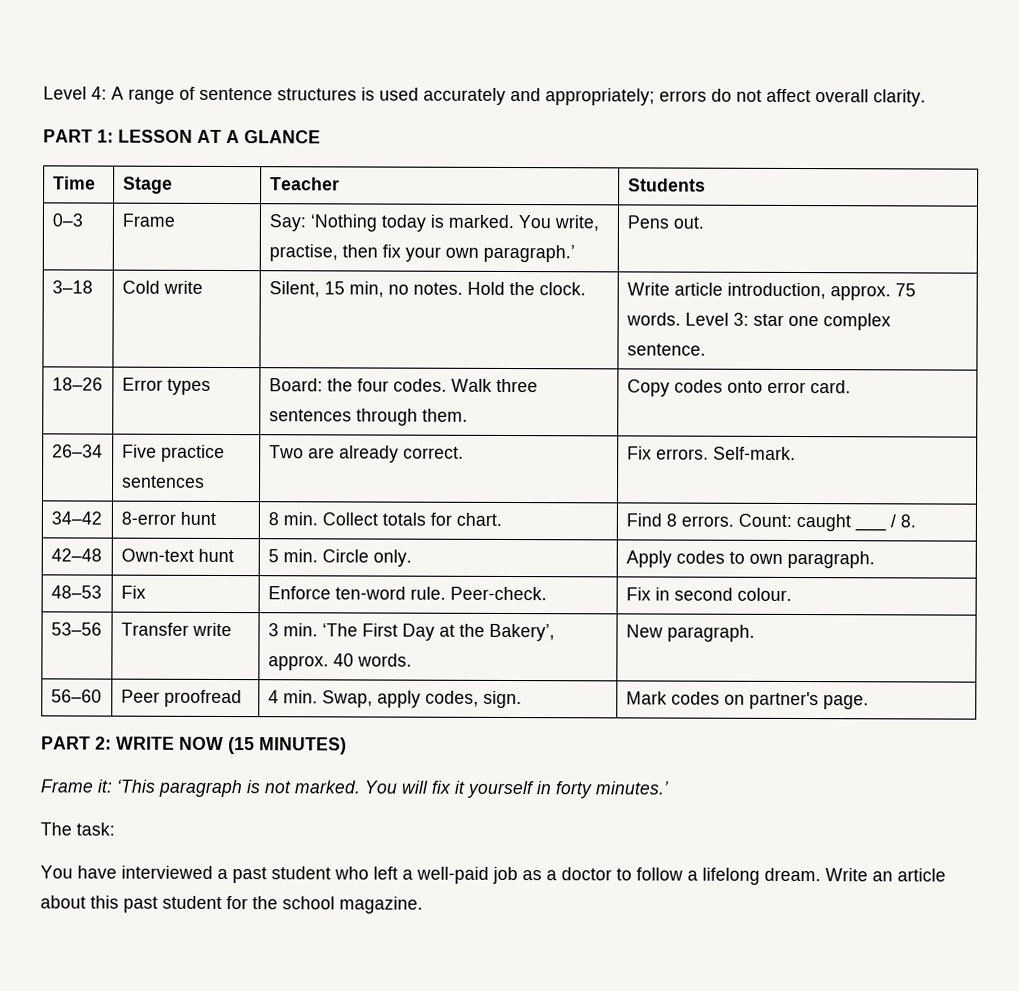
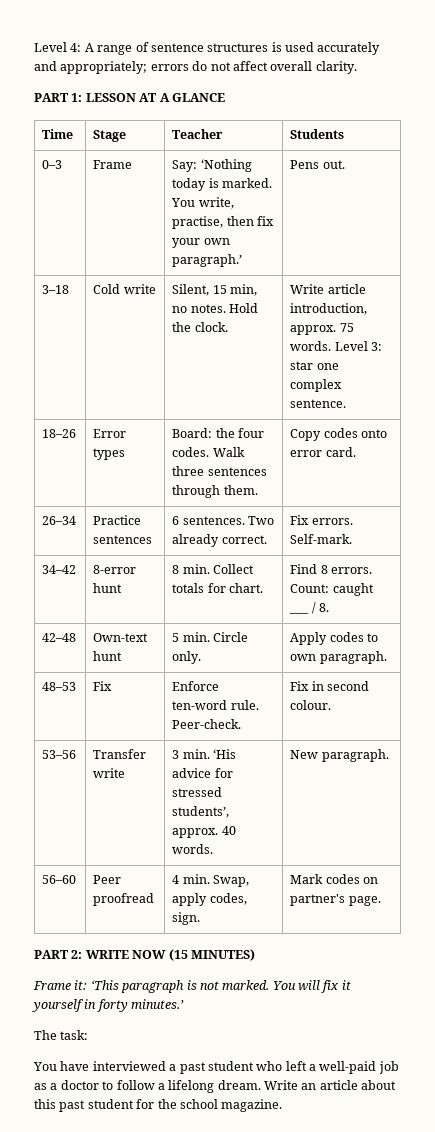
[121,444,225,463] Five practice -> [93,515,142,525] Practice
[268,445,335,459] Two are -> [172,516,274,525] 6 sentences. Two
[321,623,555,642] ‘The First Day at the Bakery’, -> [212,749,236,759] [172,768,233,778] [172,787,223,797] [172,806,230,818] ‘His advice for stressed students’,

